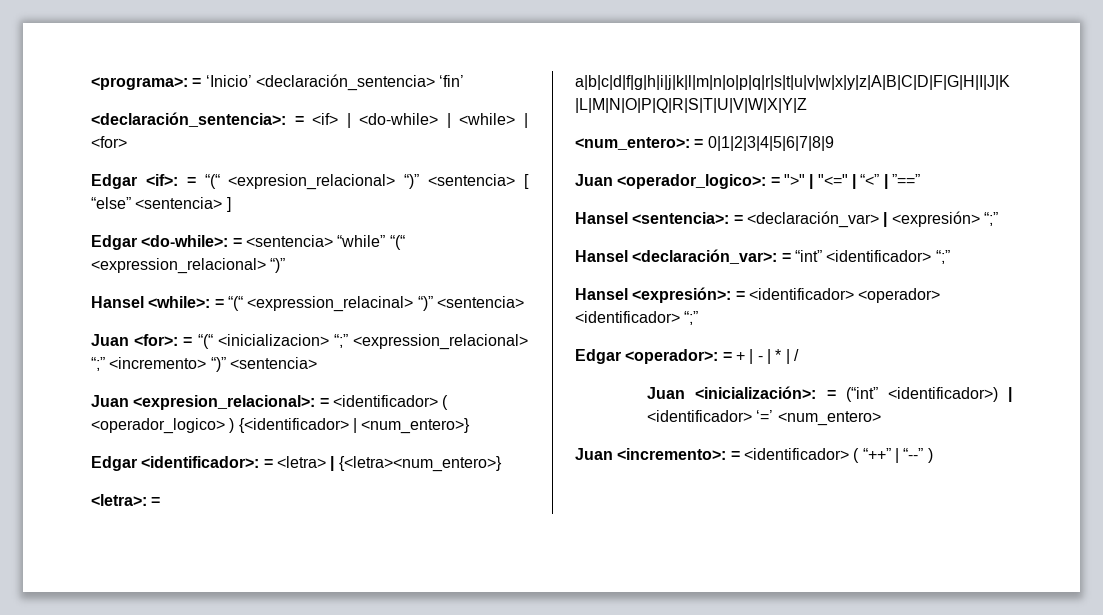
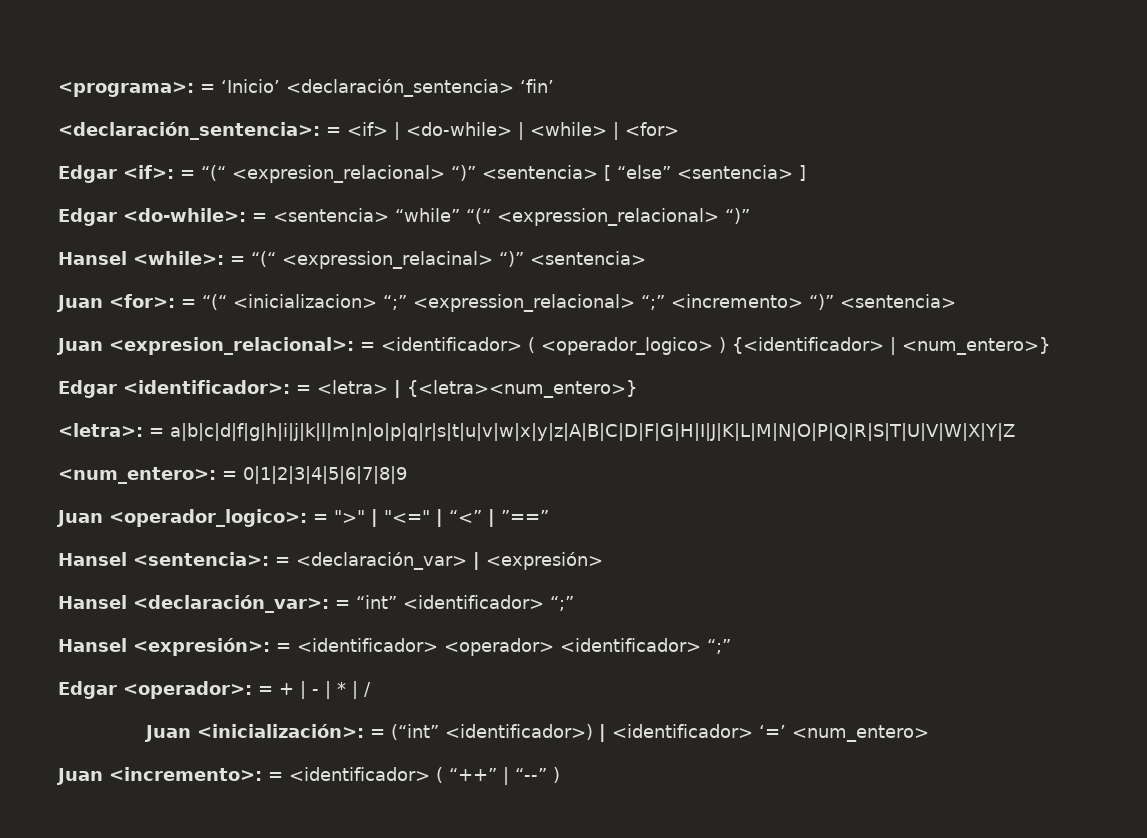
[983,212,998,226] “;” -> (603, 561) none

